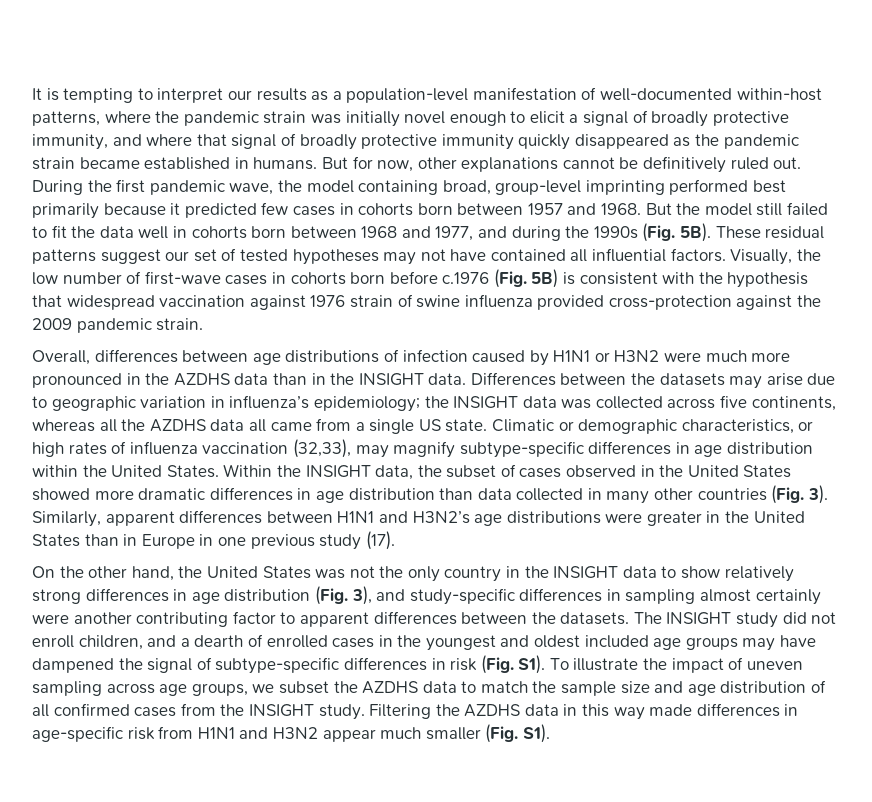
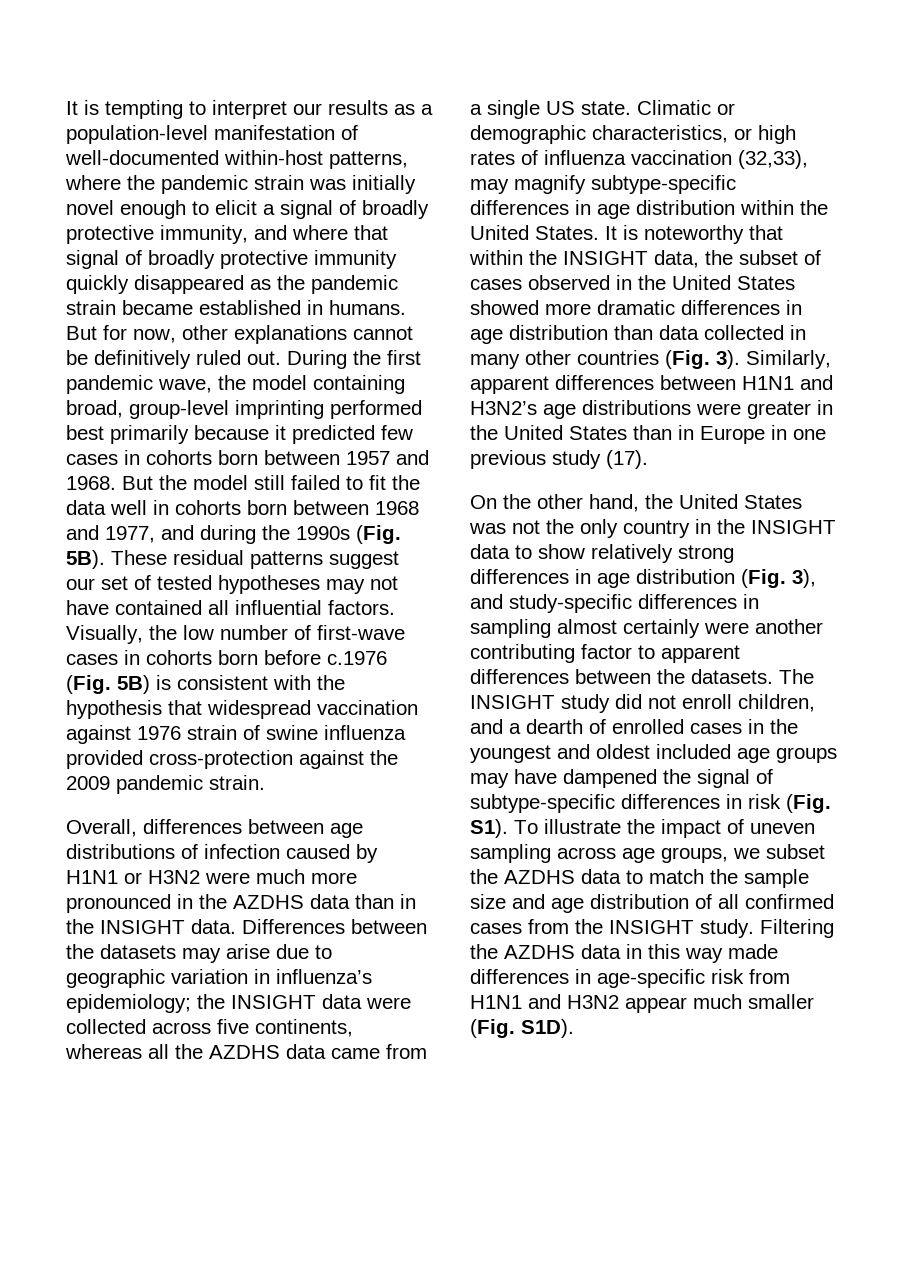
[561,399,592,409] was -> [366,997,411,1009] were
[248,419,266,432] all -> (326, 1051) none
[223,464,273,477] Within -> [605,225,783,244] [469,250,523,265] It is noteworthy that within
[522,724,550,743] S1). -> [521,1019,574,1038] S1D).

